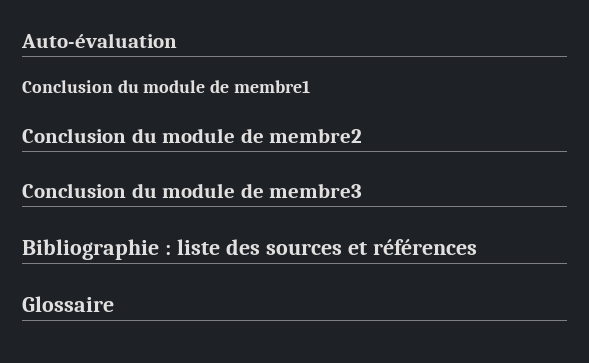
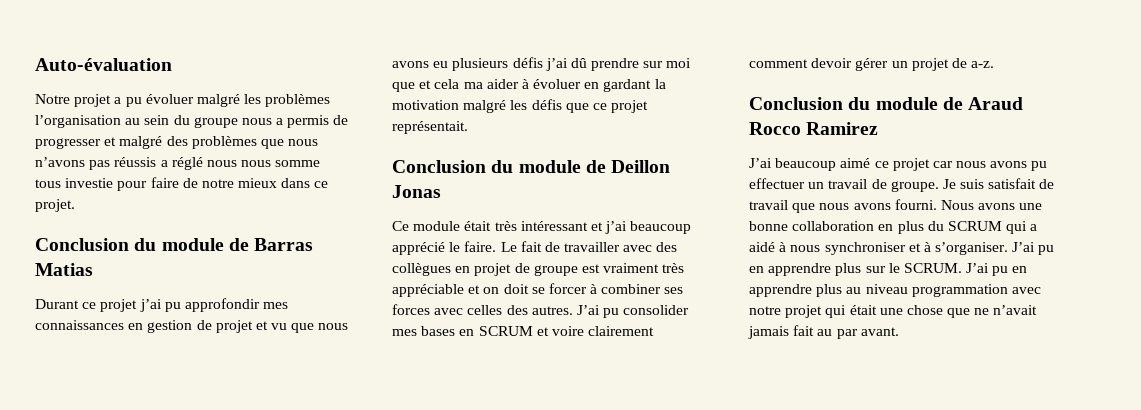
[22,80,310,93] [22,128,363,143] [22,183,363,198] [22,239,477,260] [22,296,114,312] Conclusion du module de membre1 // Conclusion du module de membre2 // Conclusion du module de membre3 // Bibliographie : liste des sources et références // Glossaire -> [35,94,331,107] [35,115,349,128] [35,136,319,149] [35,157,321,170] [35,177,329,191] [35,199,75,212] [35,238,314,251] [35,263,93,276] [35,298,289,312] [35,320,349,333] [392,57,692,71] [392,79,666,92] [392,99,649,113] [392,121,468,134] [392,160,671,173] [392,185,441,198] [392,221,692,234] [392,241,678,255] [392,263,685,276] [392,283,684,297] [392,304,690,318] [392,326,655,336] [749,58,995,71] [749,97,1024,110] [749,122,879,135] [749,158,1048,171] [749,178,1055,192] [749,199,1043,213] [749,221,1038,234] [749,242,1055,255] [749,263,1028,276] [749,284,1041,297] [749,305,1038,318] [748,325,899,339] Notre projet a pu évoluer malgré les problèmes l’organisation au sein du groupe nous a permis de progresser et malgré des problèmes que nous n’avons pas réussis a réglé nous nous somme tous investie pour faire de notre mieux dans ce projet. // Conclusion du module de Barras Matias // Durant ce projet j’ai pu approfondir mes connaissances en gestion de projet et vu que nous avons eu plusieurs défis j’ai dû prendre sur moi que et cela ma aider à évoluer en gardant la motivation malgré les défis que ce projet représentait. // Conclusion du module de Deillon Jonas // Ce module était très intéressant et j’ai beaucoup apprécié le faire. Le fait de travailler avec des collègues en projet de groupe est vraiment très appréciable et on doit se forcer à combiner ses forces avec celles des autres. J’ai pu consolider mes bases en SCRUM et voire clairement comment devoir gérer un projet de a-z. // Conclusion du module de Araud Rocco Ramirez // J’ai beaucoup aimé ce projet car nous avons pu effectuer un travail de groupe. Je suis satisfait de travail que nous avons fourni. Nous avons une bonne collaboration en plus du SCRUM qui a aidé à nous synchroniser et à s’organiser. J’ai pu en apprendre plus sur le SCRUM. J’ai pu en apprendre plus au niveau programmation avec notre projet qui était une chose que ne n’avait jamais fait au par avant.

